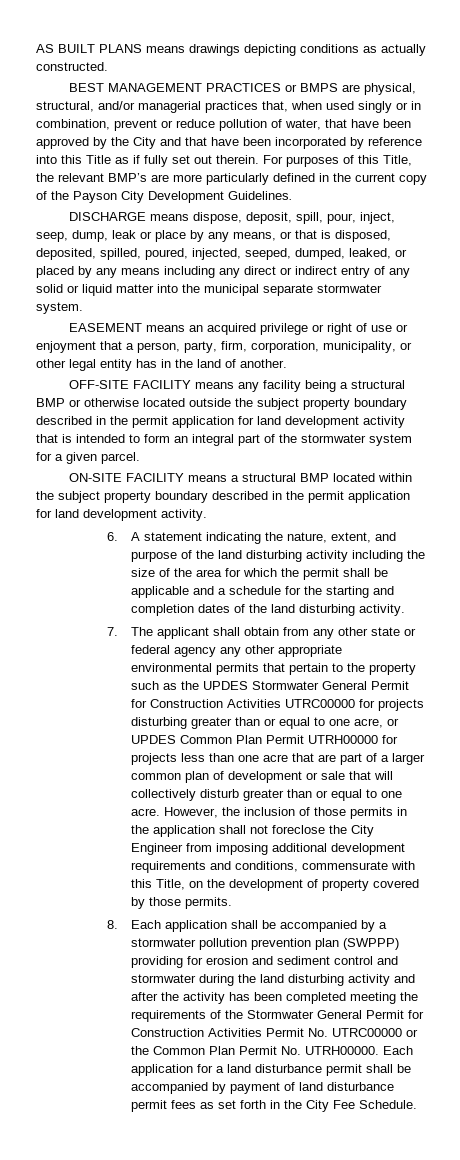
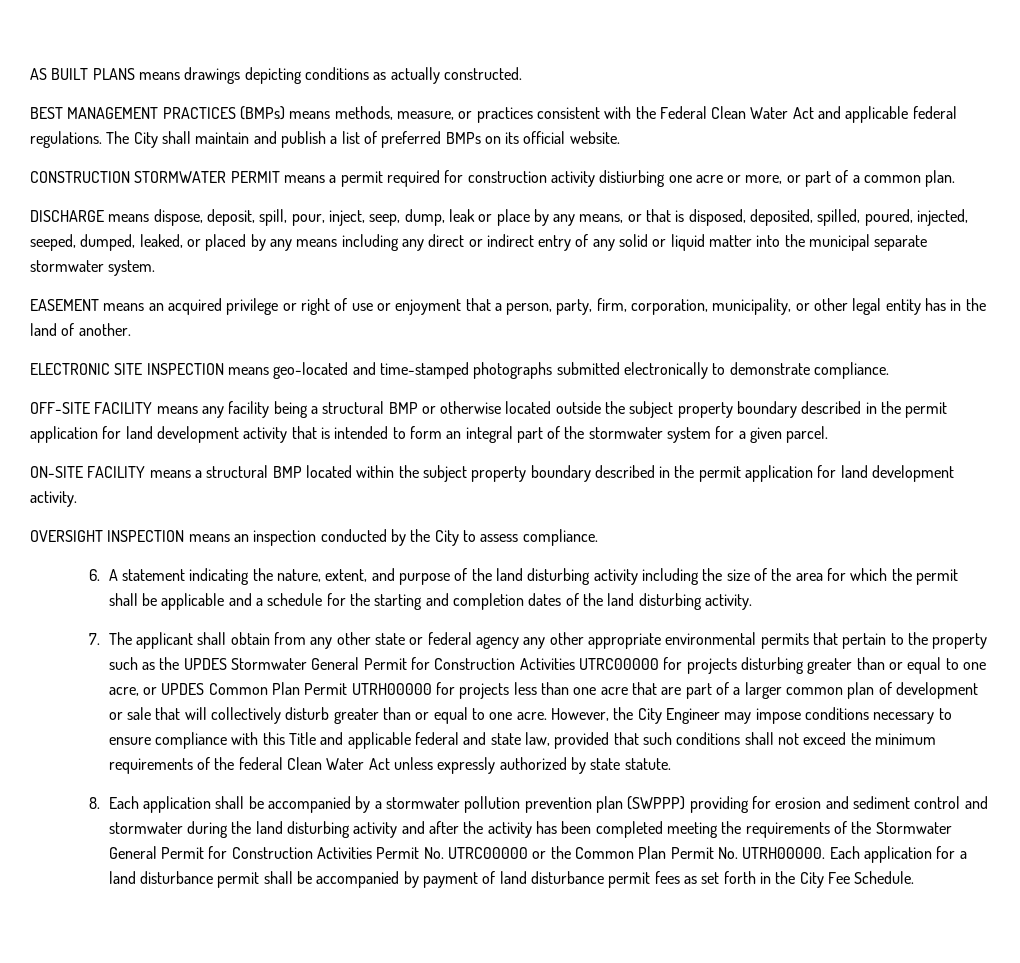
[284,83,416,95] [36,101,421,113] [36,119,411,131] [36,137,422,149] [36,155,412,167] [36,173,427,185] [36,191,293,203] or BMPS are physical, structural, and/or managerial practices that, when used singly or in combination, prevent or reduce pollution of water, that have been approved by the City and that have been incorporated by reference into this Title as if fully set out therein. For purposes of this Title, the relevant BMP’s are more particularly defined in the current copy of the Payson City Development Guidelines. -> [239,106,957,123] [30,131,620,148] [30,170,956,187] (BMPs) means methods, measure, or practices consistent with the Federal Clean Water Act and applicable federal regulations. The City shall maintain and publish a list of preferred BMPs on its official website. // CONSTRUCTION STORMWATER PERMIT means a permit required for construction activity distiurbing one acre or more, or part of a common plan.
(287, 363) none -> [30,362,889,379] // ELECTRONIC SITE INSPECTION means geo-located and time-stamped photographs submitted electronically to demonstrate compliance.
(207, 515) none -> [30,529,598,546] // OVERSIGHT INSPECTION means an inspection conducted by the City to assess compliance.
[244,807,408,819] [131,825,375,837] [131,843,406,855] [131,861,416,873] [131,879,420,891] [131,897,233,909] inclusion of those permits in the application shall not foreclose the City Engineer from imposing additional development requirements and conditions, commensurate with this Title, on the development of property covered by those permits. -> [637,707,952,724] [108,732,936,749] [108,757,671,774] City Engineer may impose conditions necessary to ensure compliance with this Title and applicable federal and state law, provided that such conditions shall not exceed the minimum requirements of the federal Clean Water Act unless expressly authorized by state statute.

